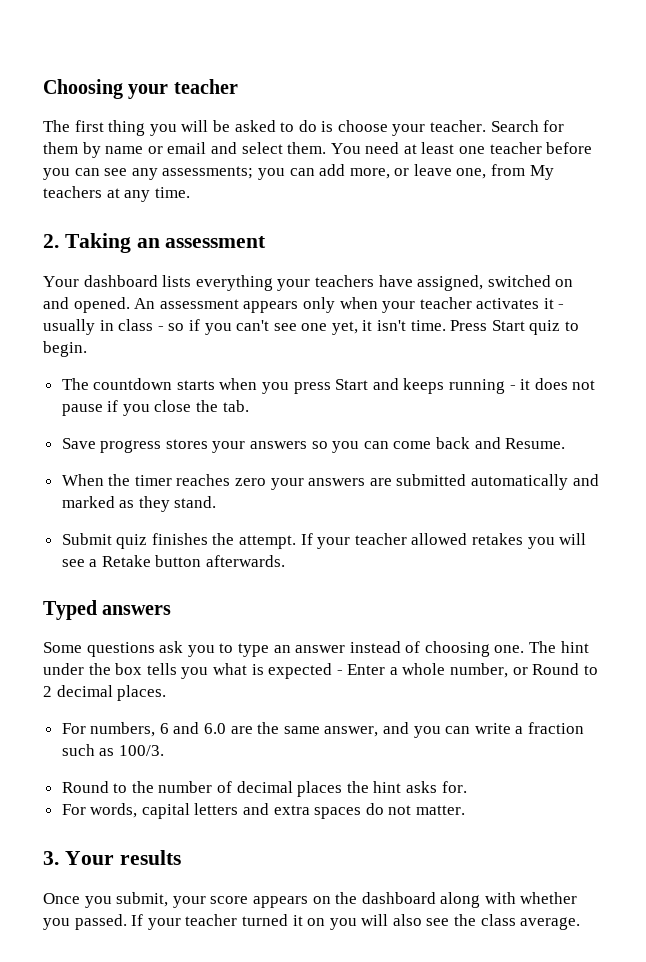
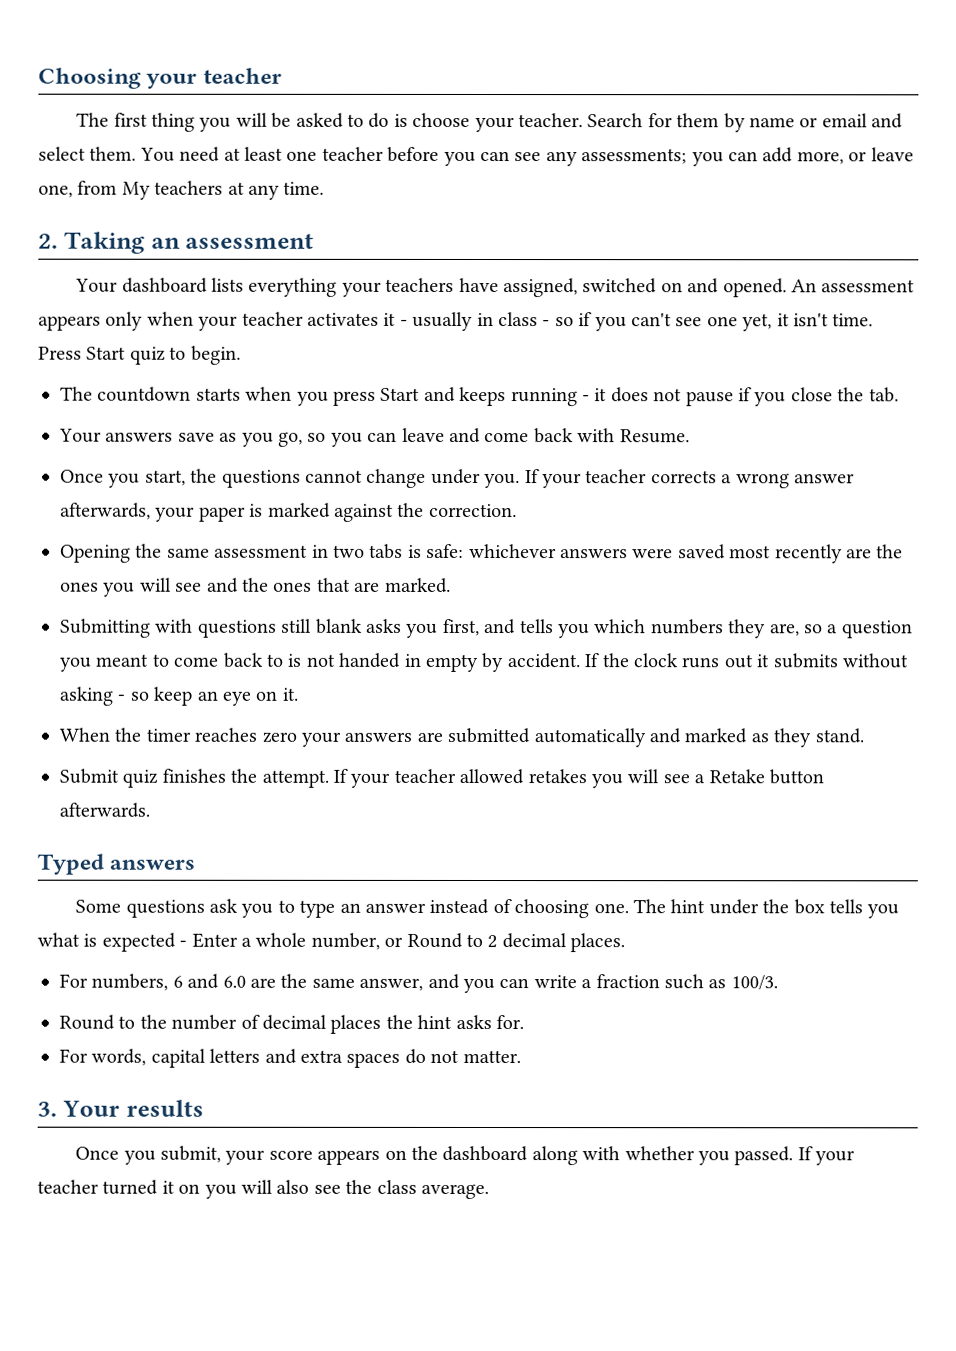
[61,437,566,453] Save progress stores your answers so you can come back and Resume. -> [59,427,690,447] [60,468,855,489] [60,502,517,522] [60,543,904,564] [60,577,451,597] [60,618,913,639] [60,652,909,673] [59,686,298,706] Your answers save as you go, so you can leave and come back with Resume. // Once you start, the questions cannot change under you. If your teacher corrects a wrong answer afterwards, your paper is marked against the correction. // Opening the same assessment in two tabs is safe: whichever answers were saved most recently are the ones you will see and the ones that are marked. // Submitting with questions still blank asks you first, and tells you which numbers they are, so a question you meant to come back to is not handed in empty by accident. If the clock runs out it submits without asking - so keep an eye on it.

